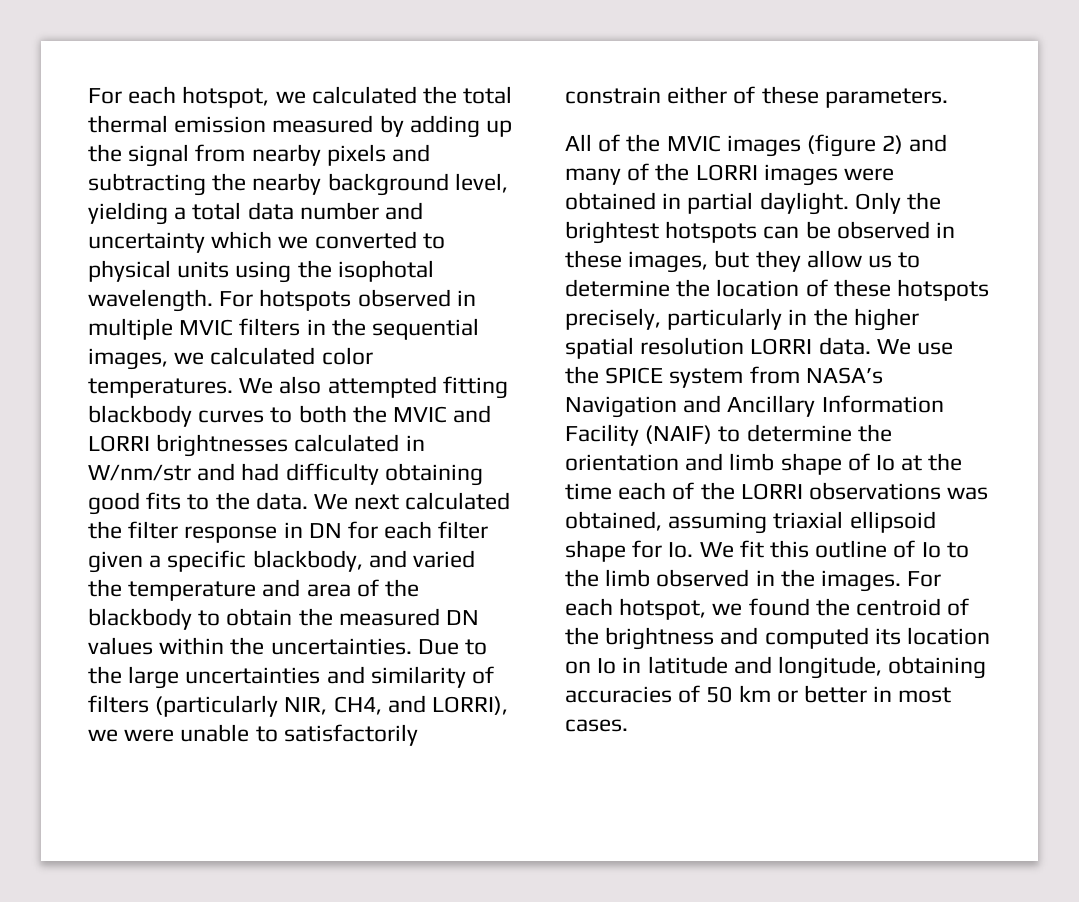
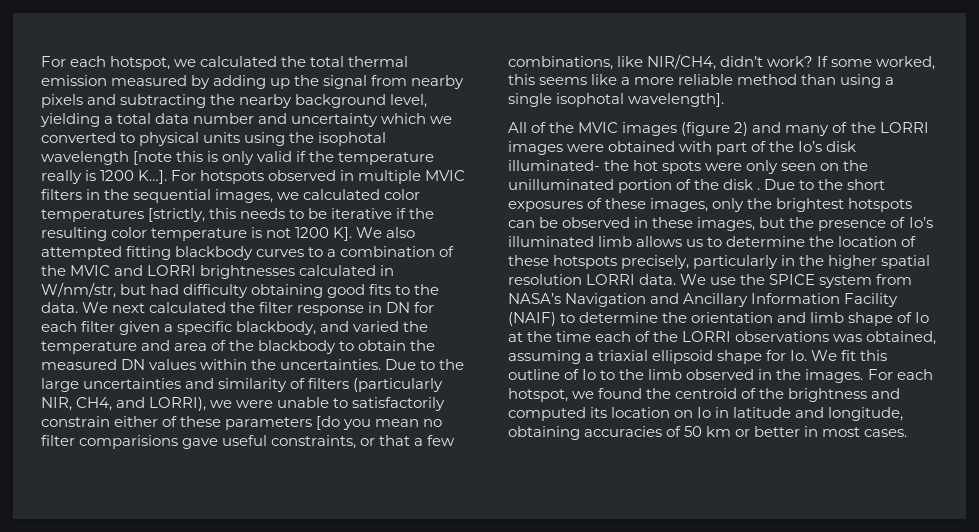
[88,289,213,312] wavelength. -> [41,151,435,165] [41,170,168,184] wavelength [note this is only valid if the temperature really is 1200 K…].
[88,378,233,398] temperatures. -> [41,208,435,222] [41,227,353,241] temperatures [strictly, this needs to be iterative if the resulting color temperature is not 1200 K].
[298,405,347,423] both -> [327,246,455,257] a combination of
[88,463,236,481] W/nm/str and -> [41,282,147,298] W/nm/str, but
[824,88,948,108] parameters. -> [225,416,443,430] [41,435,456,449] [508,54,936,70] [508,74,895,88] [508,93,725,107] parameters [do you mean no filter comparisions gave useful constraints, or that a few combinations, like NIR/CH4, didn’t work? If some worked, this seems like a more reliable method than using a single isophotal wavelength].
[662,192,901,215] in partial daylight. Only -> [679,141,857,155] [508,160,869,174] [508,179,886,193] [508,198,745,212] with part of the Io’s disk illuminated- the hot spots were only seen on the unilluminated portion of the disk . Due to the short exposures of these images, only
[755,250,862,272] they allow -> [789,217,933,231] [508,236,683,247] the presence of Io’s illuminated limb allows
(768, 523) none -> [585,353,595,361] a

